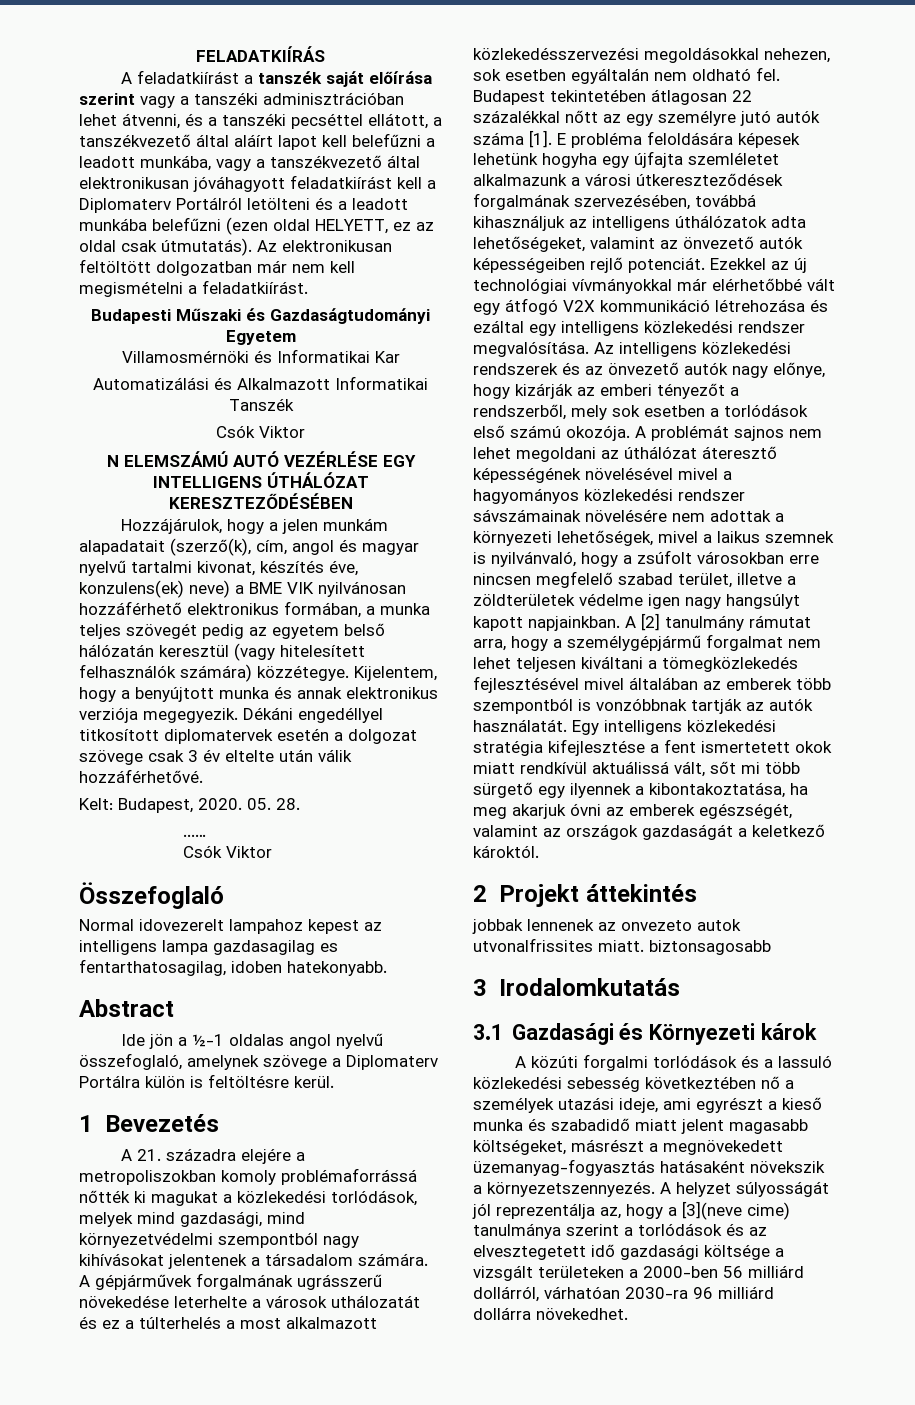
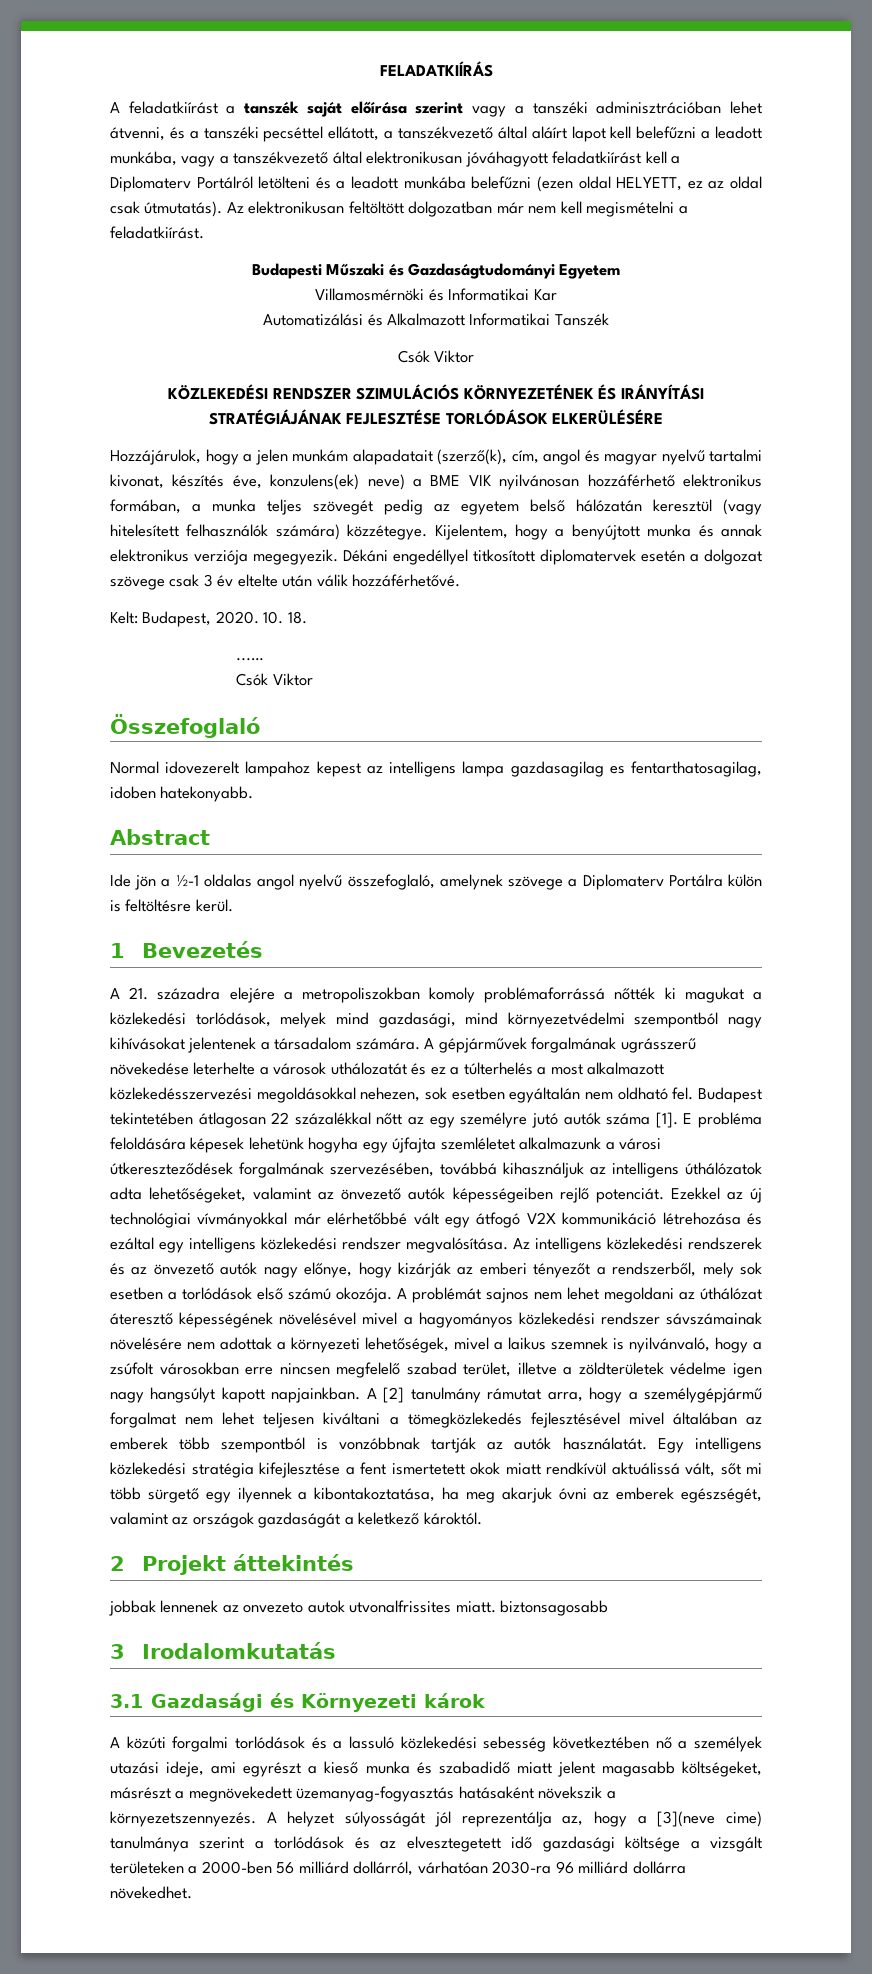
[106,451,416,467] [152,472,369,488] [168,493,353,509] N ELEMSZÁMÚ AUTÓ VEZÉRLÉSE EGY INTELLIGENS ÚTHÁLÓZAT KERESZTEZŐDÉSÉBEN -> [168,384,704,400] [208,409,664,425] KÖZLEKEDÉSI RENDSZER SZIMULÁCIÓS KÖRNYEZETÉNEK ÉS IRÁNYÍTÁSI STRATÉGIÁJÁNAK FEJLESZTÉSE TORLÓDÁSOK ELKERÜLÉSÉRE
[247,798,300,810] 05. 28. -> [263,611,307,624] 10. 18.

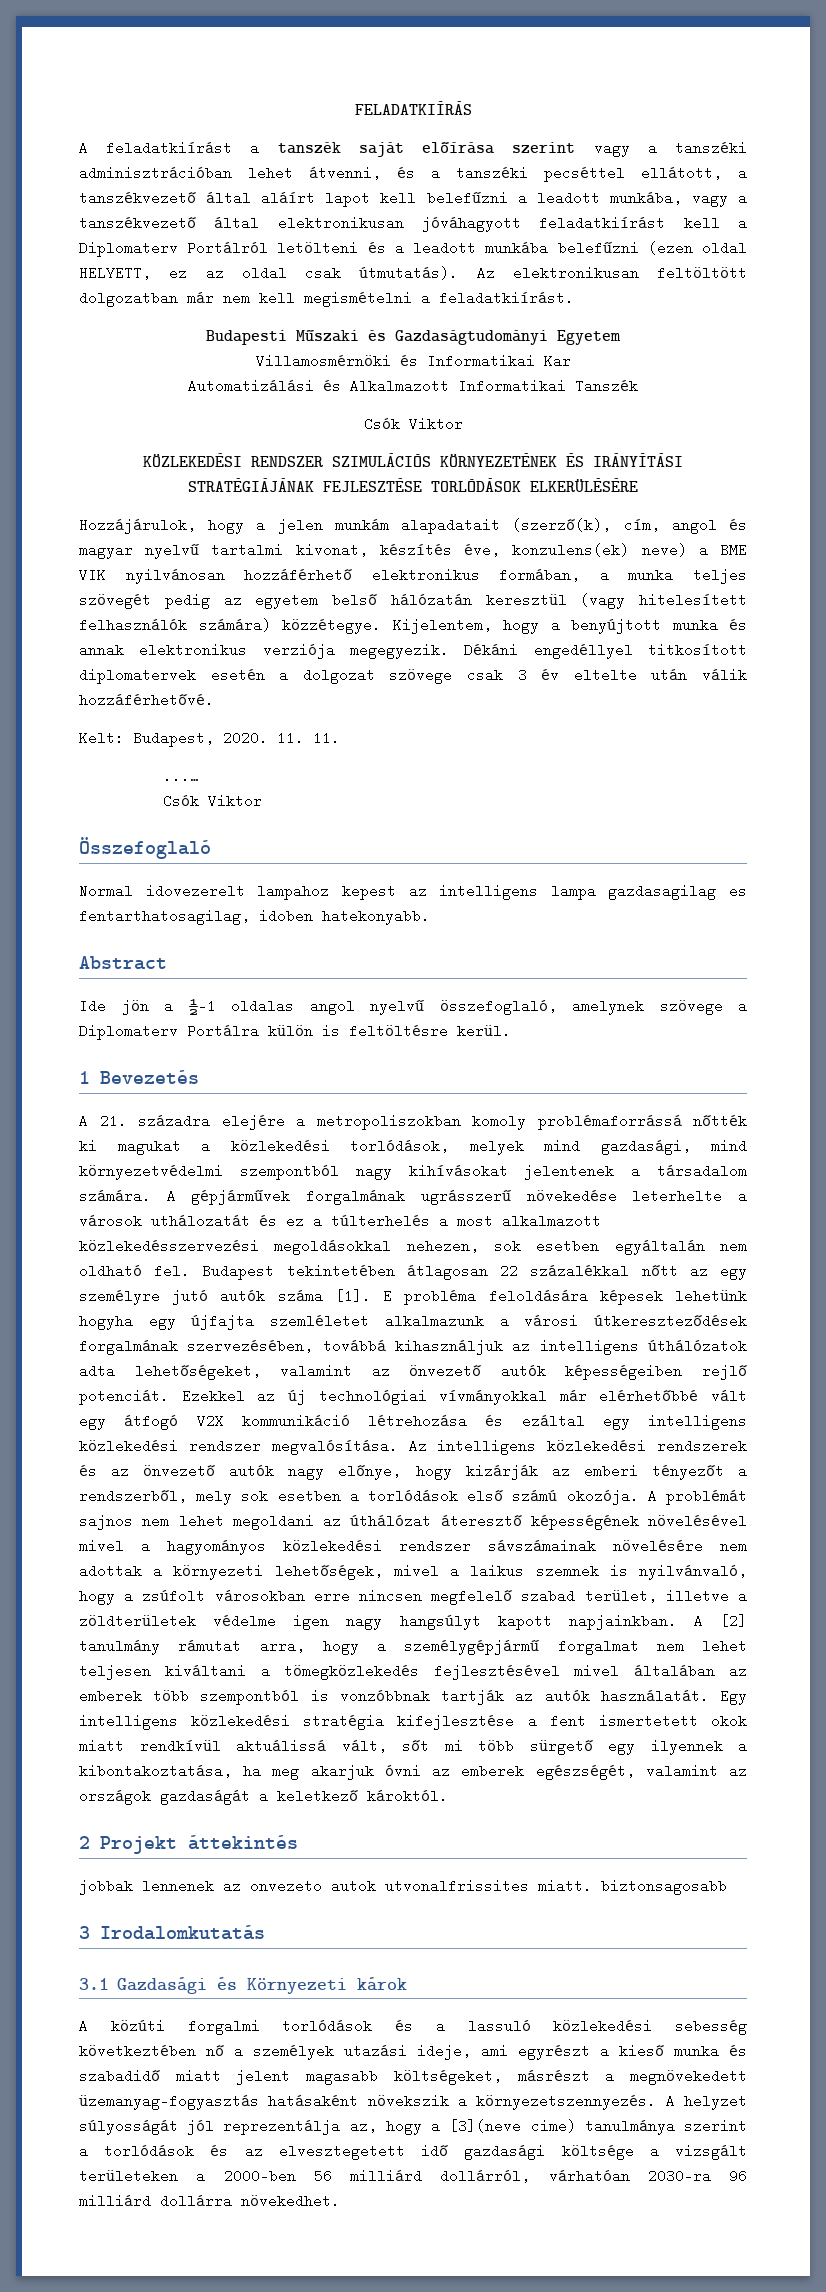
[263,611,307,624] 10. 18. -> [277,731,340,745] 11. 11.

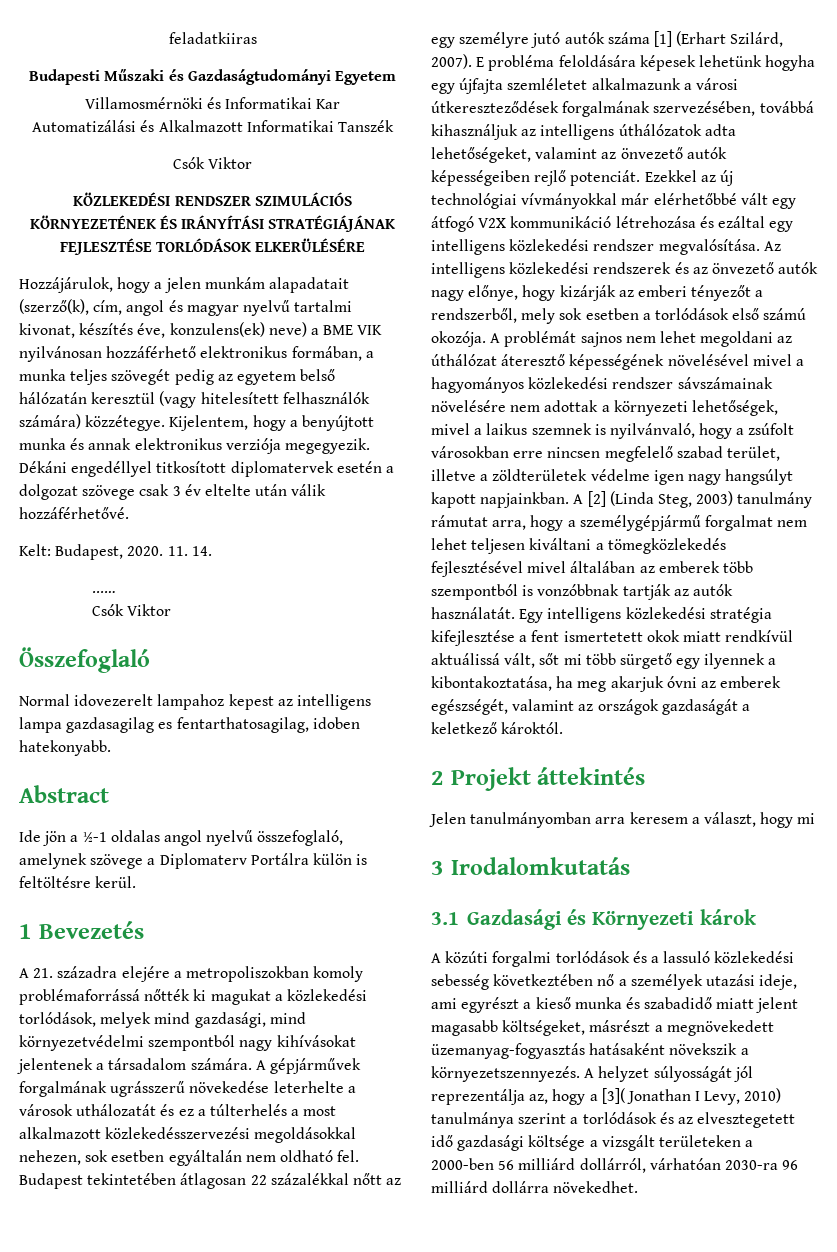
[354,101,472,115] [79,141,747,157] [79,166,747,182] [79,191,748,207] [79,216,747,232] [79,241,747,257] [79,266,747,280] [79,291,574,307] FELADATKIÍRÁS // A feladatkiírást a tanszék saját előírása szerint vagy a tanszéki adminisztrációban lehet átvenni, és a tanszéki pecséttel ellátott, a tanszékvezető által aláírt lapot kell belefűzni a leadott munkába, vagy a tanszékvezető által elektronikusan jóváhagyott feladatkiírást kell a Diplomaterv Portálról letölteni és a leadott munkába belefűzni (ezen oldal HELYETT, ez az oldal csak útmutatás). Az elektronikusan feltöltött dolgozatban már nem kell megismételni a feladatkiírást. -> [168,32,257,44] feladatkiiras
[313,731,340,745] 11. -> [191,546,212,556] 14.
[334,1289,371,1303] [1]. -> [653,31,784,47] [431,54,472,69] [1] (Erhart Szilárd, 2007).
(747, 1621) none -> [609,491,734,508] (Linda Steg, 2003)
[79,1879,727,1895] jobbak lennenek az onvezeto autok utvonalfrissites miatt. biztonsagosabb -> [429,812,816,828] Jelen tanulmányomban arra keresem a választ, hogy mi
[449,2119,576,2133] [3](neve cime) -> [601,1088,782,1105] [3]( Jonathan I Levy, 2010)

